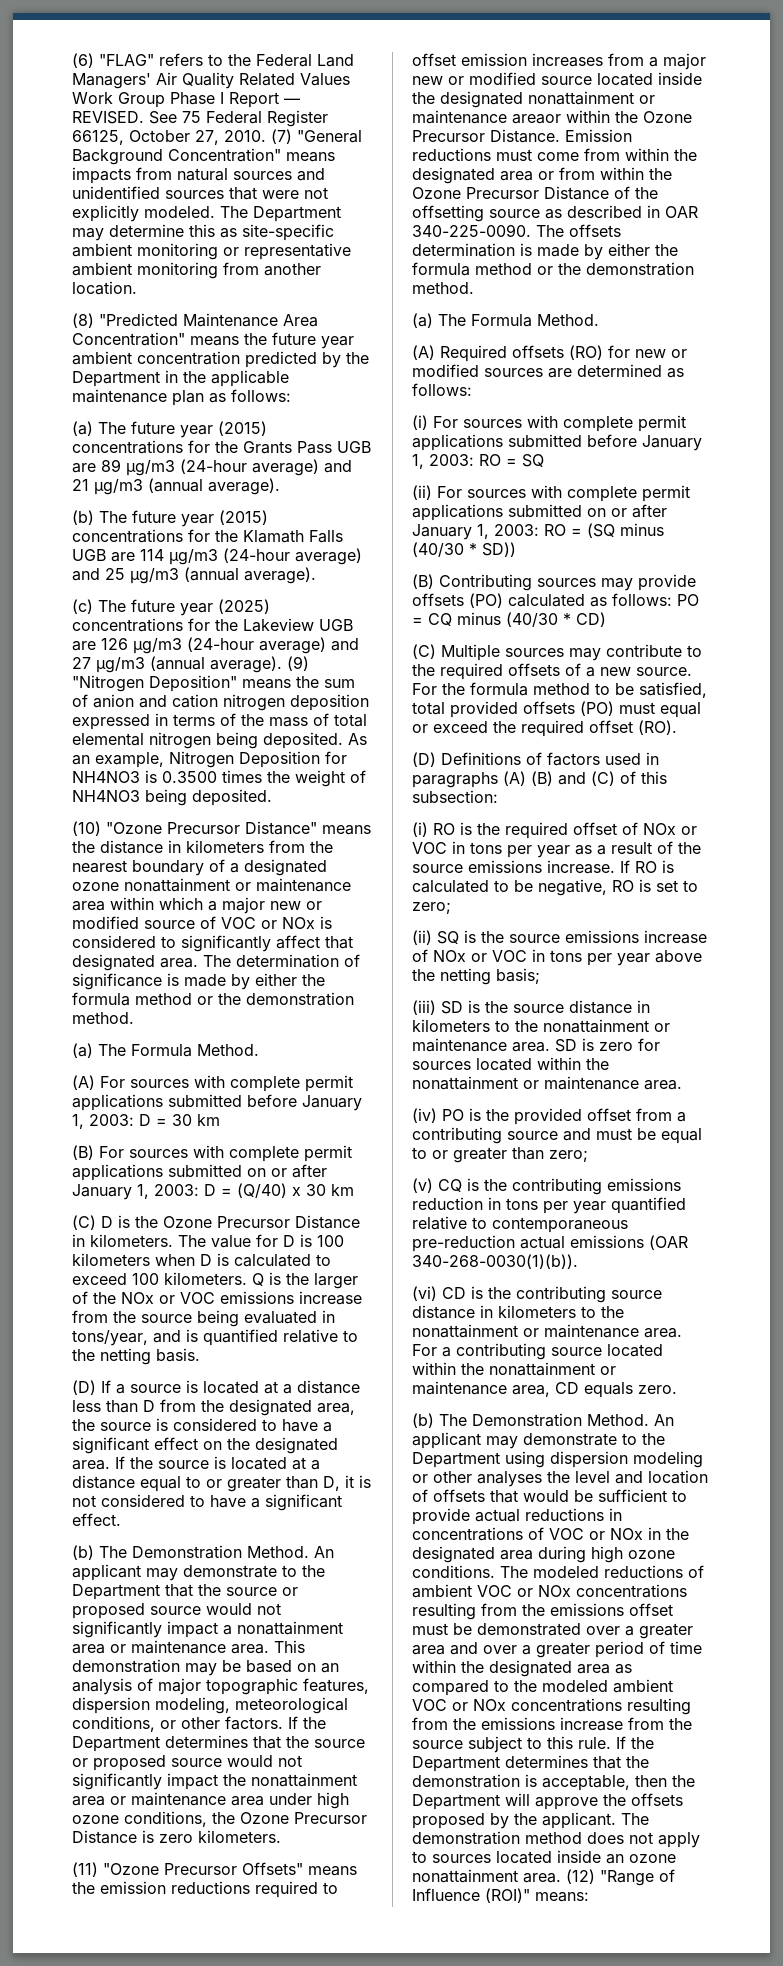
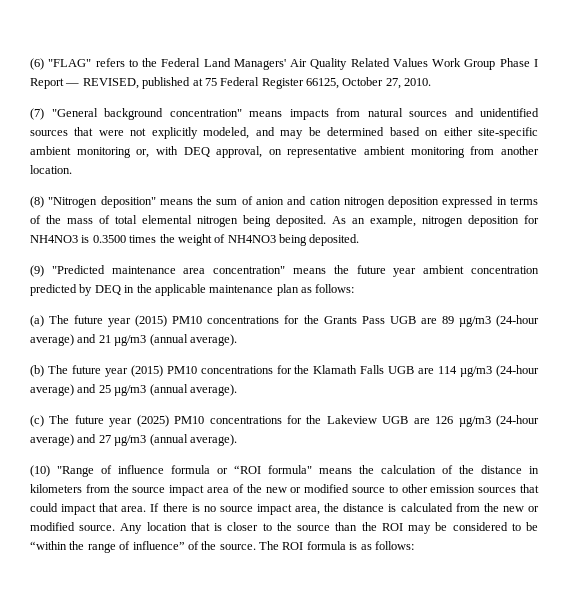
[72,111,177,124] REVISED. See -> [82,77,203,89] REVISED, published at
(266, 136) none -> (432, 82) //
[72,148,281,165] Background Concentration" -> [104,108,242,120] background concentration"
[144,206,341,222] [72,224,334,241] [72,243,239,260] modeled. The Department may determine this as site-specific ambient monitoring or -> [203,127,538,139] [30,146,282,158] modeled, and may be determined based on either site-specific ambient monitoring or, with DEQ approval, on
[99,313,318,327] [72,332,354,349] [72,351,369,368] [72,370,289,387] [72,389,291,406] [72,421,267,438] [72,440,371,454] [72,459,352,476] [72,478,280,495] [72,510,268,527] [72,529,343,543] [72,548,362,565] [72,567,316,584] [72,599,270,616] [72,618,353,632] [72,637,359,654] [72,656,309,673] [72,675,237,692] "Predicted Maintenance Area Concentration" means the future year ambient concentration predicted by the Department in the applicable maintenance plan as follows: // (a) The future year (2015) concentrations for the Grants Pass UGB are 89 µg/m3 (24-hour average) and 21 µg/m3 (annual average). // (b) The future year (2015) concentrations for the Klamath Falls UGB are 114 µg/m3 (24-hour average) and 25 µg/m3 (annual average). // (c) The future year (2025) concentrations for the Lakeview UGB are 126 µg/m3 (24-hour average) and 27 µg/m3 (annual average). (9) "Nitrogen Deposition" -> [48,196,156,208] "Nitrogen deposition"
[169,751,320,768] Nitrogen Deposition -> [422,215,519,227] nitrogen deposition
[72,821,371,836] (10) "Ozone Precursor Distance" means -> [30,265,539,277] [30,284,355,296] [30,315,539,327] [30,334,237,346] [30,365,539,377] [30,384,237,396] [30,415,540,427] [30,434,237,446] [30,465,453,477] (9) "Predicted maintenance area concentration" means the future year ambient concentration predicted by DEQ in the applicable maintenance plan as follows: // (a) The future year (2015) PM10 concentrations for the Grants Pass UGB are 89 µg/m3 (24-hour average) and 21 µg/m3 (annual average). // (b) The future year (2015) PM10 concentrations for the Klamath Falls UGB are 114 µg/m3 (24-hour average) and 25 µg/m3 (annual average). // (c) The future year (2025) PM10 concentrations for the Lakeview UGB are 126 µg/m3 (24-hour average) and 27 µg/m3 (annual average). // (10) "Range of influence formula or “ROI formula" means the calculation of
[72,859,327,876] [72,878,351,892] [72,897,322,914] [72,916,332,929] [72,935,353,952] [72,954,360,971] [72,973,325,990] [72,992,354,1006] [72,1012,134,1024] [72,1043,259,1058] [72,1075,353,1092] [72,1094,362,1111] [72,1114,220,1129] [72,1145,352,1162] [72,1164,327,1181] [72,1183,354,1200] [72,1215,360,1230] [72,1234,344,1248] [72,1253,331,1267] [72,1272,358,1289] [72,1291,362,1305] [72,1310,335,1327] [72,1329,358,1346] [72,1348,200,1365] [72,1380,360,1395] [72,1399,355,1416] [72,1418,332,1432] [72,1437,338,1454] [72,1456,320,1470] [72,1475,371,1492] [72,1494,342,1511] [72,1513,121,1526] [72,1545,334,1560] [72,1564,325,1581] [72,1584,298,1600] [72,1603,281,1619] [72,1621,343,1638] [72,1640,305,1654] [72,1659,339,1676] [72,1678,369,1695] [72,1697,348,1714] [72,1716,326,1732] [72,1735,365,1752] [72,1755,302,1771] [72,1773,357,1790] [72,1792,349,1809] [72,1811,367,1827] [72,1830,281,1844] [72,1862,357,1877] [72,1881,338,1898] [412,53,706,70] [412,72,702,86] [412,91,655,108] [412,110,692,124] [412,129,632,143] [412,148,697,161] [412,167,672,184] [412,186,658,200] [412,205,698,222] [412,224,621,237] [412,243,678,260] [412,262,694,276] [412,282,474,294] [412,313,599,328] [412,345,687,362] [412,364,684,378] [412,383,472,396] [412,415,686,432] [412,434,702,451] [412,454,544,469] [412,485,690,502] [412,504,667,521] [412,523,664,540] [412,542,516,557] [412,574,696,591] [412,593,699,608] [412,612,606,627] [412,644,702,661] [412,663,692,680] [412,682,707,698] [412,701,701,718] [412,720,677,737] [412,752,659,767] [412,771,667,788] [412,790,498,803] [412,822,697,839] [412,841,701,858] [412,860,674,874] [412,879,698,896] [412,902,451,914] [412,930,707,945] [412,949,702,966] [412,968,540,985] [412,1000,650,1015] [412,1019,670,1033] [412,1038,660,1052] [412,1057,609,1071] [412,1076,682,1090] [412,1108,686,1125] [412,1127,702,1144] [412,1147,588,1163] [412,1178,681,1195] [412,1197,686,1214] [412,1216,628,1233] [412,1235,688,1252] [412,1254,578,1269] [412,1286,662,1303] [412,1305,624,1319] [412,1324,682,1338] [412,1343,663,1360] [412,1362,616,1376] [412,1381,677,1398] [412,1413,674,1428] [412,1432,665,1449] [412,1451,703,1468] [412,1470,708,1487] [412,1489,687,1503] [412,1508,622,1525] [412,1527,689,1541] [412,1546,675,1563] [412,1565,704,1578] [412,1584,687,1598] [412,1603,673,1620] [412,1623,693,1639] [412,1641,702,1658] [412,1660,632,1677] [412,1679,673,1696] [412,1698,691,1715] [412,1717,692,1731] [412,1736,654,1753] [412,1755,649,1772] [412,1774,695,1791] [412,1793,683,1810] [412,1812,649,1829] [412,1831,700,1848] [412,1850,676,1864] [412,1869,675,1886] [412,1888,589,1903] nearest boundary of a designated ozone nonattainment or maintenance area within which a major new or modified source of VOC or NOx is considered to significantly affect that designated area. The determination of significance is made by either the formula method or the demonstration method. // (a) The Formula Method. // (A) For sources with complete permit applications submitted before January 1, 2003: D = 30 km // (B) For sources with complete permit applications submitted on or after January 1, 2003: D = (Q/40) x 30 km // (C) D is the Ozone Precursor Distance in kilometers. The value for D is 100 kilometers when D is calculated to exceed 100 kilometers. Q is the larger of the NOx or VOC emissions increase from the source being evaluated in tons/year, and is quantified relative to the netting basis. // (D) If a source is located at a distance less than D from the designated area, the source is considered to have a significant effect on the designated area. If the source is located at a distance equal to or greater than D, it is not considered to have a significant effect. // (b) The Demonstration Method. An applicant may demonstrate to the Department that the source or proposed source would not significantly impact a nonattainment area or maintenance area. This demonstration may be based on an analysis of major topographic features, dispersion modeling, meteorological conditions, or other factors. If the Department determines that the source or proposed source would not significantly impact the nonattainment area or maintenance area under high ozone conditions, the Ozone Precursor Distance is zero kilometers. // (11) "Ozone Precursor Offsets" means the emission reductions required to offset emission increases from a major new or modified source located inside the designated nonattainment or maintenance areaor within the Ozone Precursor Distance. Emission reductions must come from within the designated area or from within the Ozone Precursor Distance of the offsetting source as described in OAR 340-225-0090. The offsets determination is made by either the formula method or the demonstration method. // (a) The Formula Method. // (A) Required offsets (RO) for new or modified sources are determined as follows: // (i) For sources with complete permit applications submitted before January 1, 2003: RO = SQ // (ii) For sources with complete permit applications submitted on or after January 1, 2003: RO = (SQ minus (40/30 * SD)) // (B) Contributing sources may provide offsets (PO) calculated as follows: PO = CQ minus (40/30 * CD) // (C) Multiple sources may contribute to the required offsets of a new source. For the formula method to be satisfied, total provided offsets (PO) must equal or exceed the required offset (RO). // (D) Definitions of factors used in paragraphs (A) (B) and (C) of this subsection: // (i) RO is the required offset of NOx or VOC in tons per year as a result of the source emissions increase. If RO is calculated to be negative, RO is set to zero; // (ii) SQ is the source emissions increase of NOx or VOC in tons per year above the netting basis; // (iii) SD is the source distance in kilometers to the nonattainment or maintenance area. SD is zero for sources located within the nonattainment or maintenance area. // (iv) PO is the provided offset from a contributing source and must be equal to or greater than zero; // (v) CQ is the contributing emissions reduction in tons per year quantified relative to contemporaneous pre-reduction actual emissions (OAR 340-268-0030(1)(b)). // (vi) CD is the contributing source distance in kilometers to the nonattainment or maintenance area. For a contributing source located within the nonattainment or maintenance area, CD equals zero. // (b) The Demonstration Method. An applicant may demonstrate to the Department using dispersion modeling or other analyses the level and location of offsets that would be sufficient to provide actual reductions in concentrations of VOC or NOx in the designated area during high ozone conditions. The modeled reductions of ambient VOC or NOx concentrations resulting from the emissions offset must be demonstrated over a greater area and over a greater period of time within the designated area as compared to the modeled ambient VOC or NOx concentrations resulting from the emissions increase from the source subject to this rule. If the Department determines that the demonstration is acceptable, then the Department will approve the offsets proposed by the applicant. The demonstration method does not apply to sources located inside an ozone nonattainment area. (12) "Range of Influence (ROI)" means: -> [132,484,539,496] [30,503,539,515] [30,522,539,534] [30,541,414,553] source impact area of the new or modified source to other emission sources that could impact that area. If there is no source impact area, the distance is calculated from the new or modified source. Any location that is closer to the source than the ROI may be considered to be “within the range of influence” of the source. The ROI formula is as follows:

